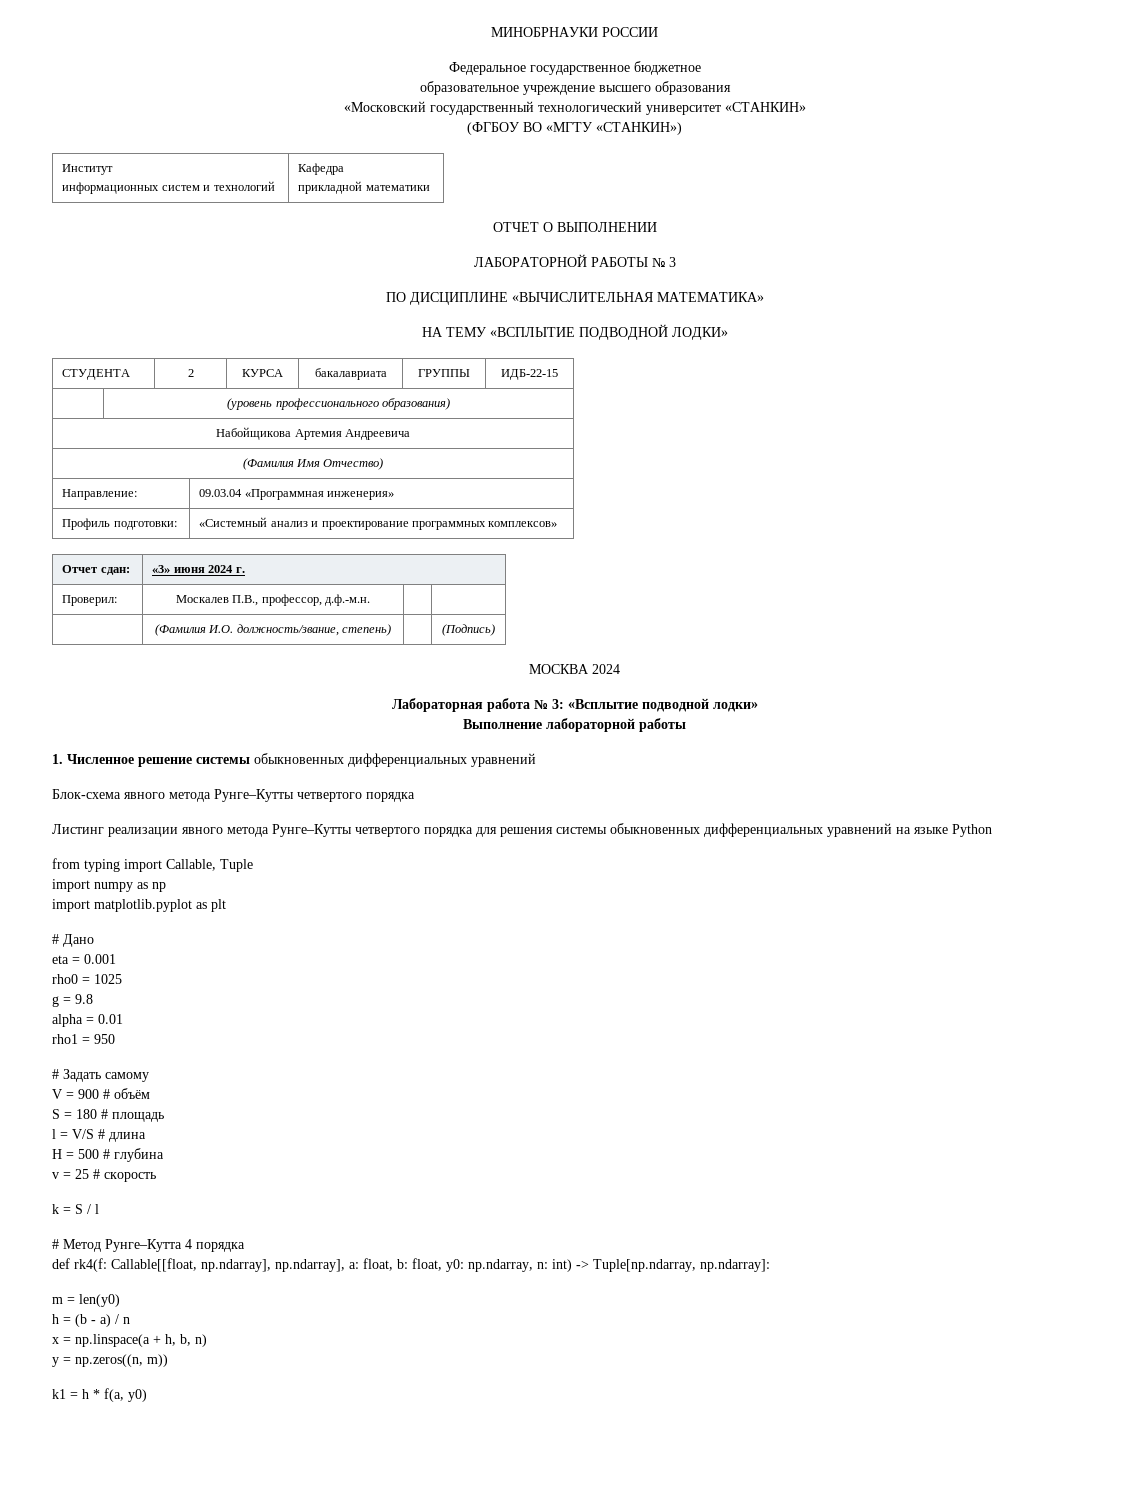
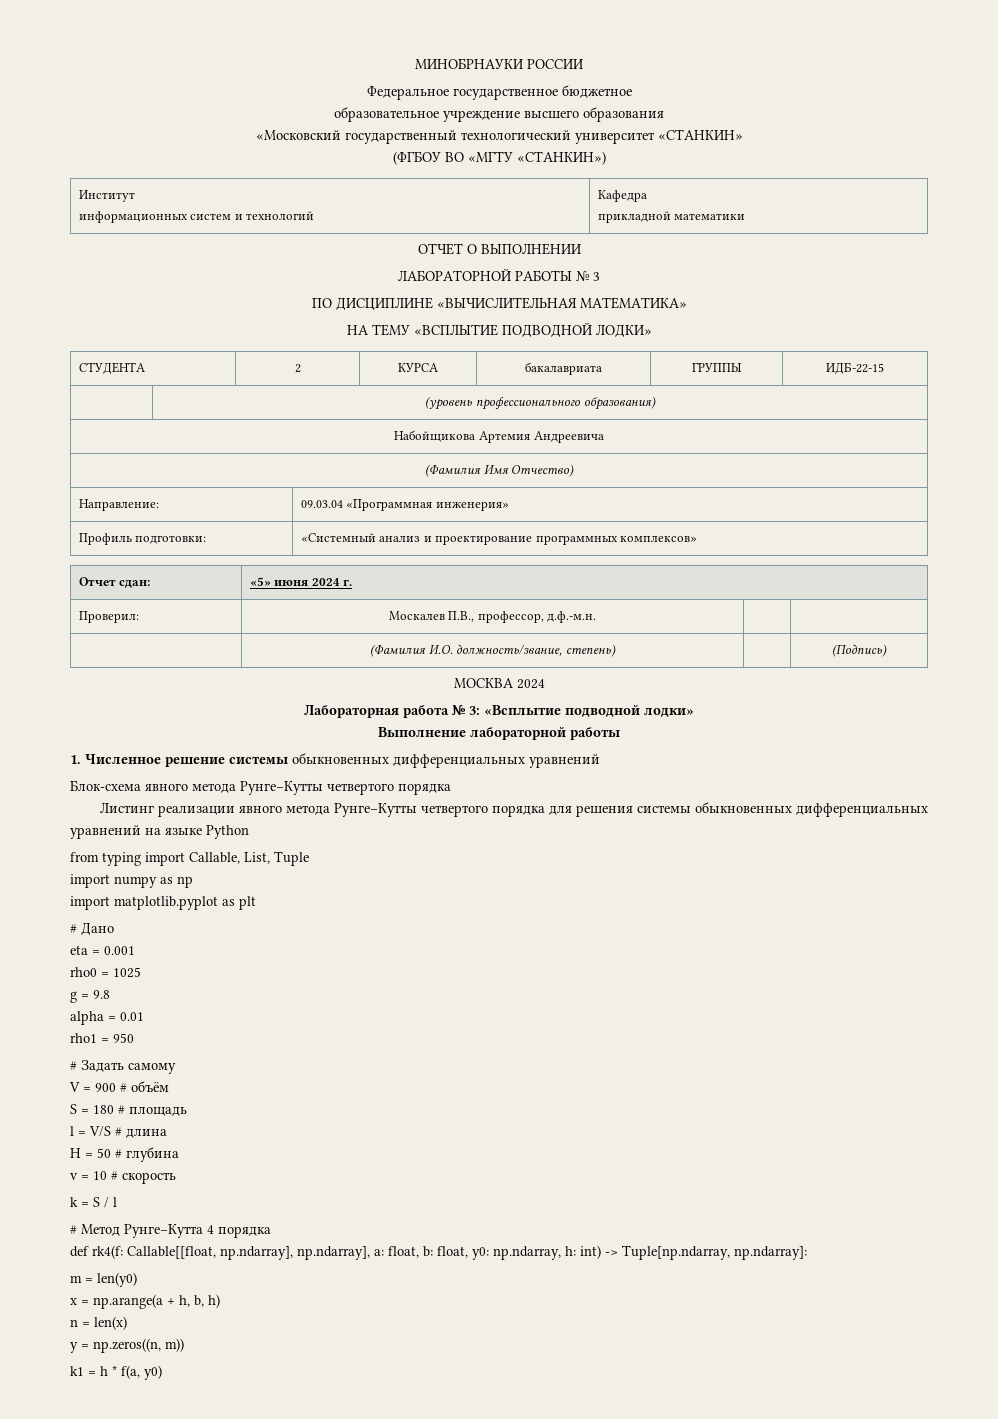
[152,565,171,573] «3» -> [249,577,271,586] «5»
(216, 865) none -> [244,852,270,864] List,
[78,1149,99,1159] 500 -> [97,1148,111,1158] 50
[75,1169,89,1179] 25 -> [93,1171,107,1180] 10
[537,1262,548,1269] n: -> [565,1246,576,1256] h:
[52,1314,130,1327] // h = (b - a) / n -> (137, 1279) none
[75,1334,150,1347] np.linspace(a -> [93,1294,163,1309] np.arange(a
[195,1334,207,1347] n) -> [208,1294,220,1308] [70,1316,127,1330] h) // n = len(x)

